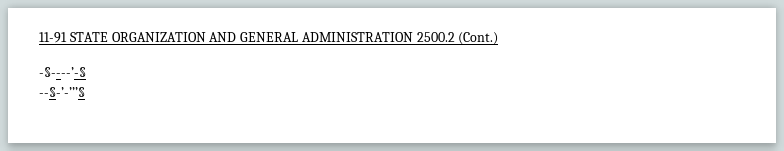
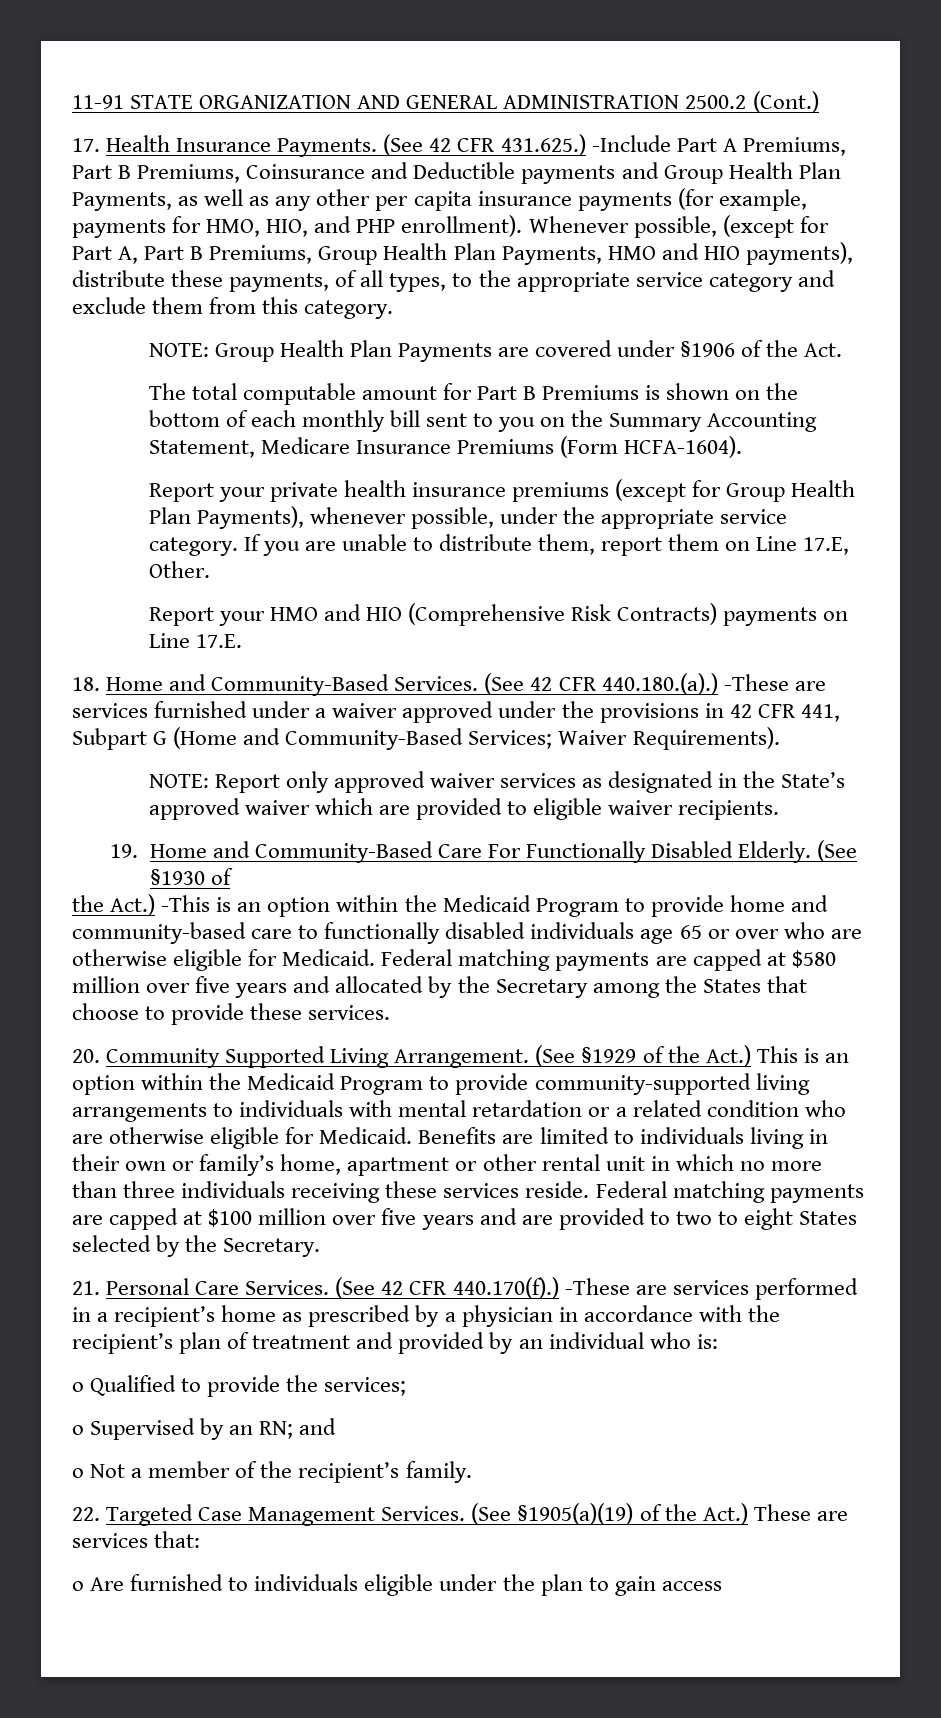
[39,67,86,77] [39,87,85,97] -§----’-§ // --§-’-’’’§ -> [72,134,846,157] [72,162,841,184] [72,188,807,211] [72,215,829,238] [72,242,853,265] [72,270,835,292] [72,297,394,319] [148,340,843,362] [148,383,799,405] [148,410,818,432] [148,436,742,458] [148,479,856,502] [148,506,788,529] [148,534,850,556] [148,561,210,578] [148,603,849,626] [148,633,242,648] [72,673,826,696] [72,701,840,723] [72,727,780,750] [148,771,846,793] [148,798,780,820] [110,840,858,863] [149,868,233,885] [72,894,828,917] [72,922,862,944] [72,949,836,971] [72,976,807,998] [72,1003,391,1025] [72,1045,849,1068] [72,1073,810,1095] [72,1100,846,1122] [72,1127,828,1149] [72,1154,822,1176] [72,1181,864,1203] [72,1208,858,1230] [72,1235,321,1257] [72,1277,858,1300] [72,1305,780,1327] [72,1332,718,1354] [72,1375,407,1397] [72,1418,337,1440] [72,1461,472,1483] [72,1503,848,1526] [72,1531,201,1548] [72,1574,722,1596] 17. Health Insurance Payments. (See 42 CFR 431.625.) -Include Part A Premiums, Part B Premiums, Coinsurance and Deductible payments and Group Health Plan Payments, as well as any other per capita insurance payments (for example, payments for HMO, HIO, and PHP enrollment). Whenever possible, (except for Part A, Part B Premiums, Group Health Plan Payments, HMO and HIO payments), distribute these payments, of all types, to the appropriate service category and exclude them from this category. // NOTE: Group Health Plan Payments are covered under §1906 of the Act. // The total computable amount for Part B Premiums is shown on the bottom of each monthly bill sent to you on the Summary Accounting Statement, Medicare Insurance Premiums (Form HCFA-1604). // Report your private health insurance premiums (except for Group Health Plan Payments), whenever possible, under the appropriate service category. If you are unable to distribute them, report them on Line 17.E, Other. // Report your HMO and HIO (Comprehensive Risk Contracts) payments on Line 17.E. // 18. Home and Community-Based Services. (See 42 CFR 440.180.(a).) -These are services furnished under a waiver approved under the provisions in 42 CFR 441, Subpart G (Home and Community-Based Services; Waiver Requirements). // NOTE: Report only approved waiver services as designated in the State’s approved waiver which are provided to eligible waiver recipients. // 19. Home and Community-Based Care For Functionally Disabled Elderly. (See §1930 of // the Act.) -This is an option within the Medicaid Program to provide home and community-based care to functionally disabled individuals age 65 or over who are otherwise eligible for Medicaid. Federal matching payments are capped at $580 million over five years and allocated by the Secretary among the States that choose to provide these services. // 20. Community Supported Living Arrangement. (See §1929 of the Act.) This is an option within the Medicaid Program to provide community-supported living arrangements to individuals with mental retardation or a related condition who are otherwise eligible for Medicaid. Benefits are limited to individuals living in their own or family’s home, apartment or other rental unit in which no more than three individuals receiving these services reside. Federal matching payments are capped at $100 million over five years and are provided to two to eight States selected by the Secretary. // 21. Personal Care Services. (See 42 CFR 440.170(f).) -These are services performed in a recipient’s home as prescribed by a physician in accordance with the recipient’s plan of treatment and provided by an individual who is: // o Qualified to provide the services; // o Supervised by an RN; and // o Not a member of the recipient’s family. // 22. Targeted Case Management Services. (See §1905(a)(19) of the Act.) These are services that: // o Are furnished to individuals eligible under the plan to gain access

